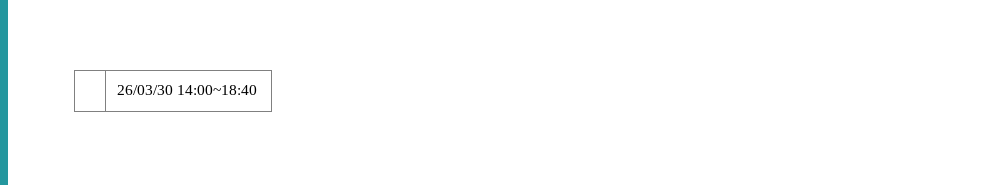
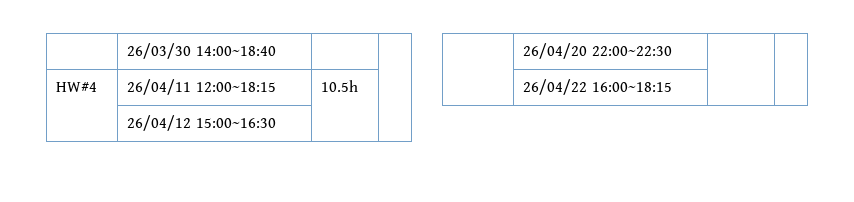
(258, 90) none -> [56,82,98,92] [127,79,276,95] [321,80,359,92] [127,115,276,131] [523,43,672,59] [523,79,672,95] | | // HW#4 | 26/04/11 12:00~18:15 | 10.5h | // | 26/04/12 15:00~16:30 | | // | 26/04/20 22:00~22:30 | | // | 26/04/22 16:00~18:15 | |

